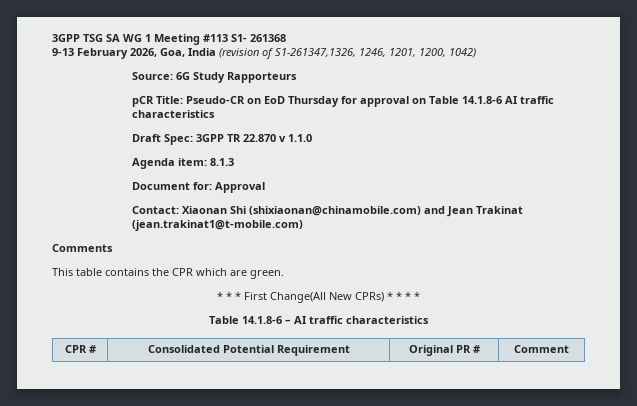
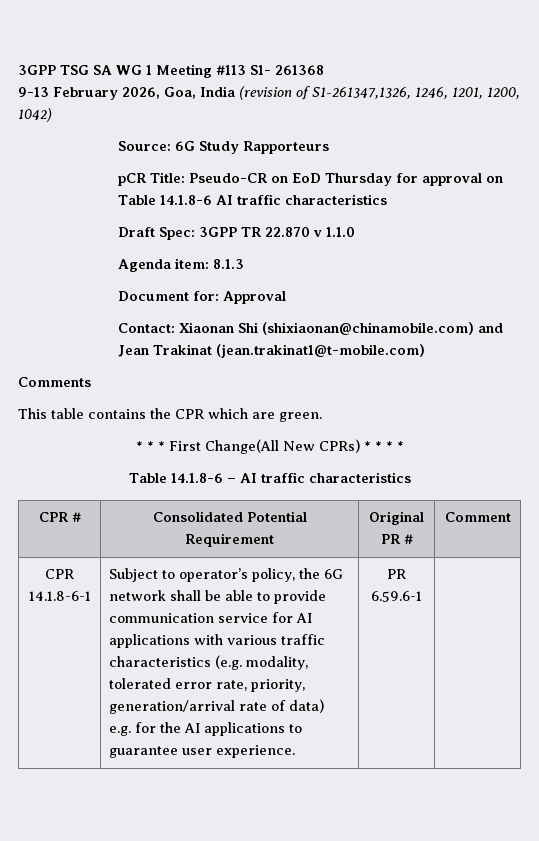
(569, 349) none -> [45,569,74,579] [28,591,91,601] [109,568,344,582] [109,590,327,604] [109,612,313,623] [109,634,326,648] [109,655,309,670] [109,678,306,692] [109,699,325,714] [109,722,303,736] [109,745,296,758] [387,569,406,579] [371,591,422,602] // CPR 14.1.8-6-1 | Subject to operator’s policy, the 6G network shall be able to provide communication service for AI applications with various traffic characteristics (e.g. modality, tolerated error rate, priority, generation/arrival rate of data) e.g. for the AI applications to guarantee user experience. | PR 6.59.6-1 |

